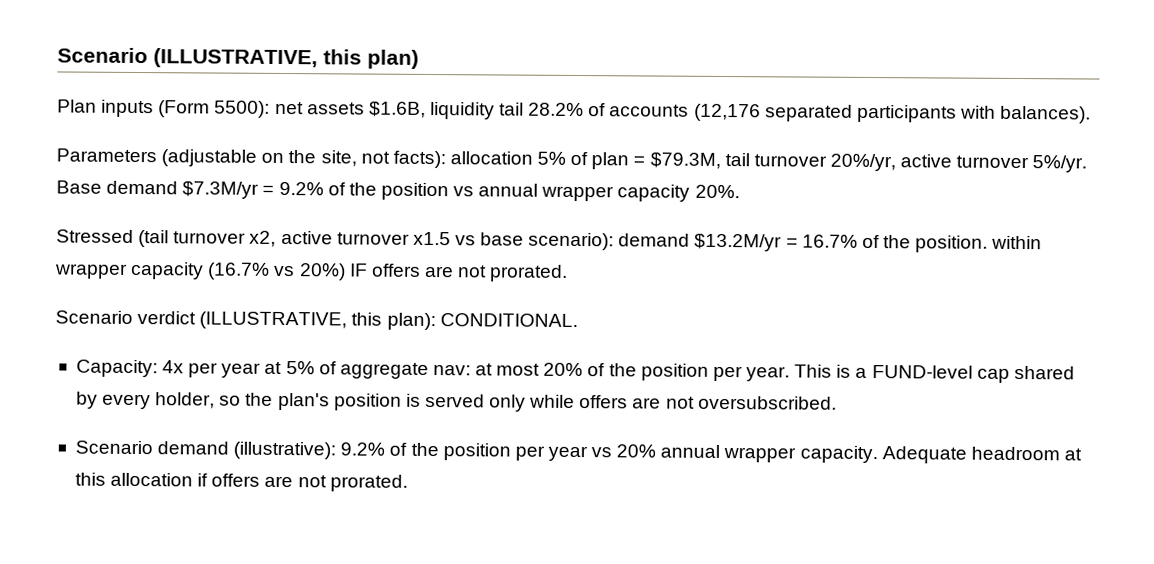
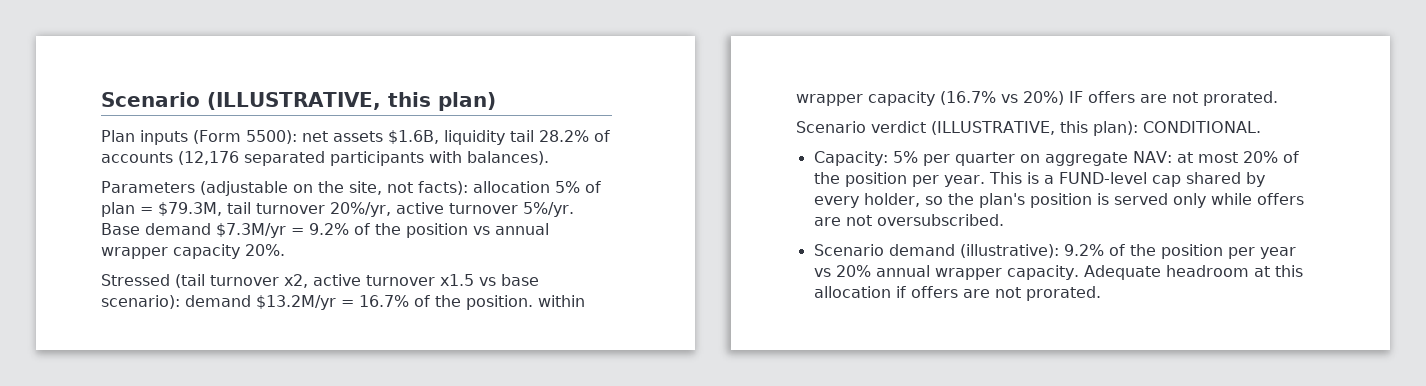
[162,360,471,379] 4x per year at 5% of aggregate nav: -> [892,151,1172,166] 5% per quarter on aggregate NAV:

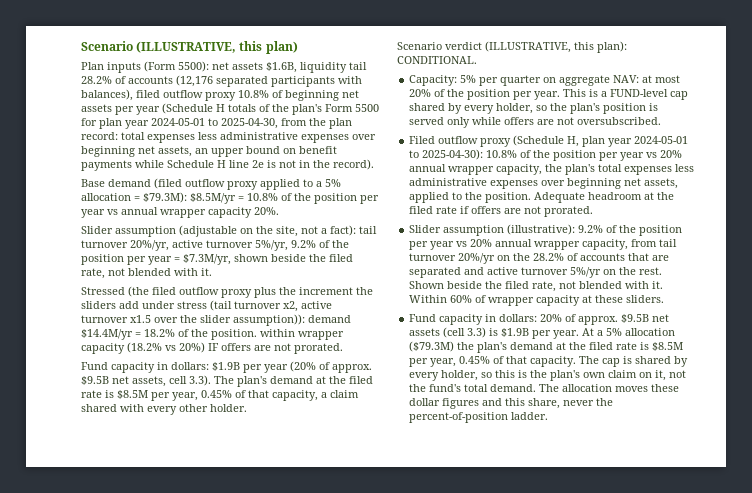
[467,151,549,165] [101,181,601,196] [101,202,574,217] [101,223,468,238] balances). // Parameters (adjustable on the site, not facts): allocation 5% of plan = $79.3M, tail turnover 20%/yr, active turnover 5%/yr. Base demand $7.3M/yr = 9.2% of the position -> [81,89,359,101] [81,103,379,115] [81,118,352,129] [81,132,376,143] [81,146,337,157] [81,159,374,171] [81,178,341,190] [81,192,379,204] [81,209,105,218] balances), filed outflow proxy 10.8% of beginning net assets per year (Schedule H totals of the plan's Form 5500 for plan year 2024-05-01 to 2025-04-30, from the plan record: total expenses less administrative expenses over beginning net assets, an upper bound on benefit payments while Schedule H line 2e is not in the record). // Base demand (filed outflow proxy applied to a 5% allocation = $79.3M): $8.5M/yr = 10.8% of the position per year
[101,274,170,286] Stressed -> [81,225,377,237] [81,240,349,251] [81,254,353,265] [81,268,212,279] [81,286,373,298] [81,301,207,309] Slider assumption (adjustable on the site, not a fact): tail turnover 20%/yr, active turnover 5%/yr, 9.2% of the position per year = $7.3M/yr, shown beside the filed rate, not blended with it. // Stressed (the filed outflow proxy plus the increment the sliders add under stress
[479,274,539,286] [101,295,409,310] vs base scenario): demand $13.2M/yr = 16.7% -> [154,314,351,326] [81,329,175,340] over the slider assumption)): demand $14.4M/yr = 18.2%
[940,91,996,105] (16.7% -> [127,342,162,353] (18.2%
(1278, 98) none -> [81,361,372,373] [81,375,373,387] [81,390,359,401] [81,404,247,415] // Fund capacity in dollars: $1.9B per year (20% of approx. $9.5B net assets, cell 3.3). The plan's demand at the filed rate is $8.5M per year, 0.45% of that capacity, a claim shared with every other holder.
[813,244,955,256] Scenario demand -> [409,135,689,147] [409,149,683,161] [409,164,695,175] [409,178,679,189] [409,192,675,203] [409,206,594,217] [409,225,505,236] Filed outflow proxy (Schedule H, plan year 2024-05-01 to 2025-04-30): 10.8% of the position per year vs 20% annual wrapper capacity, the plan's total expenses less administrative expenses over beginning net assets, applied to the position. Adequate headroom at the filed rate if offers are not prorated. // Slider assumption
[1006,265,1303,280] [813,286,1101,301] capacity. Adequate headroom at this allocation if offers are not prorated. -> [582,239,678,250] [409,253,670,264] [409,267,663,278] [409,281,664,292] [409,295,665,306] [409,314,670,325] [409,327,676,339] [409,341,684,353] [409,356,689,367] [409,370,687,381] [409,384,680,392] [409,398,614,409] [409,412,549,423] capacity, from tail turnover 20%/yr on the 28.2% of accounts that are separated and active turnover 5%/yr on the rest. Shown beside the filed rate, not blended with it. Within 60% of wrapper capacity at these sliders. // Fund capacity in dollars: 20% of approx. $9.5B net assets (cell 3.3) is $1.9B per year. At a 5% allocation ($79.3M) the plan's demand at the filed rate is $8.5M per year, 0.45% of that capacity. The cap is shared by every holder, so this is the plan's own claim on it, not the fund's total demand. The allocation moves these dollar figures and this share, never the percent-of-position ladder.

